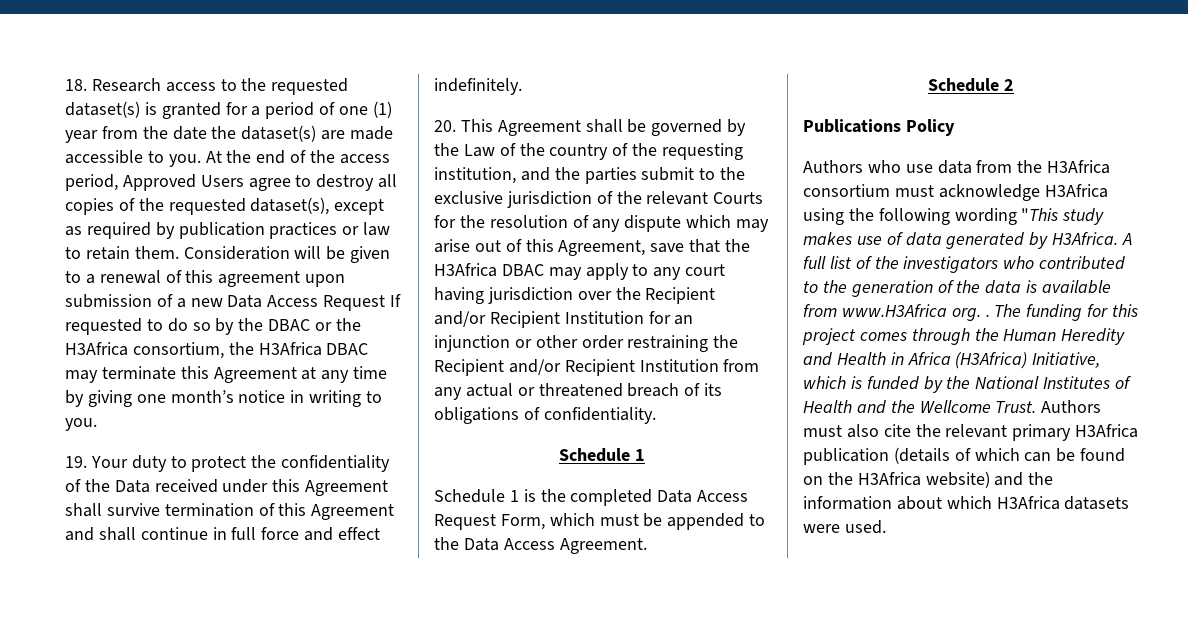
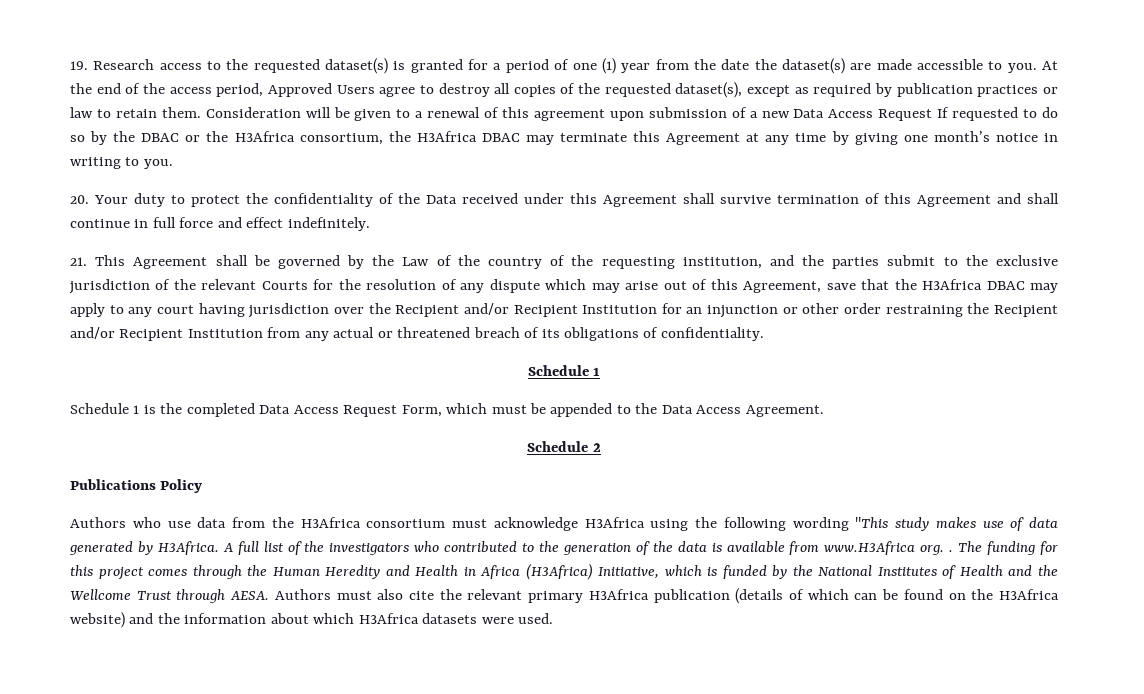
[65,79,87,91] 18. -> [70,61,88,70] 19.
[65,456,87,468] 19. -> [70,195,89,204] 20.
[434,120,456,132] 20. -> [70,257,87,266] 21.
[995,401,1037,413] Trust. -> [136,589,270,603] Trust through AESA.

